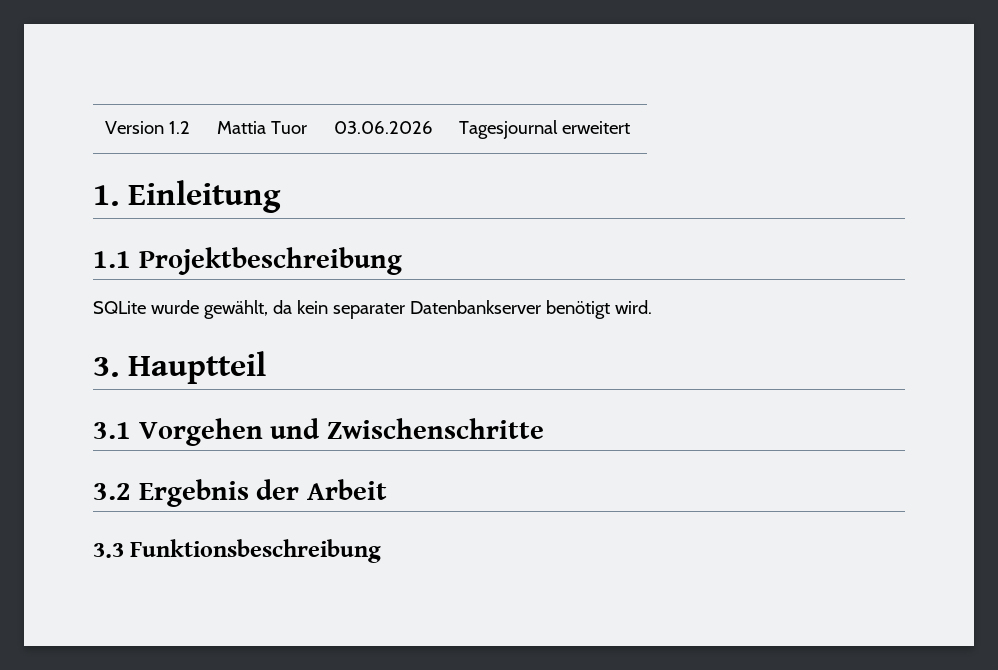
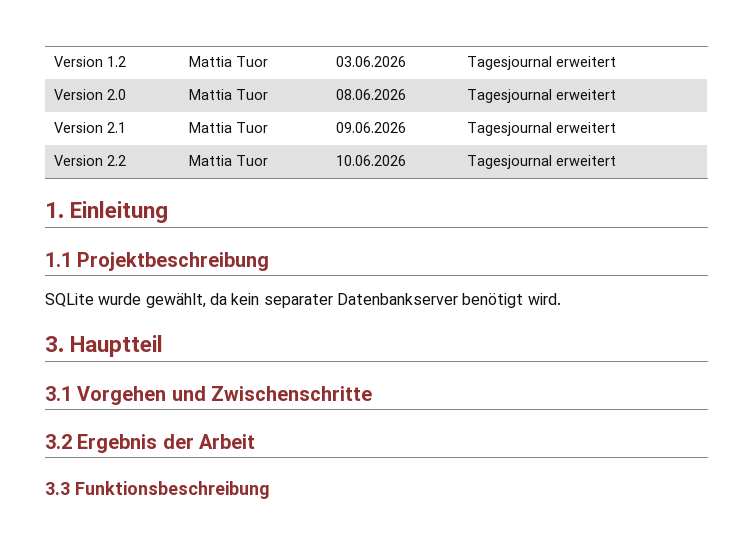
(631, 127) none -> [54,89,127,100] [189,89,269,100] [336,89,407,100] [467,89,617,103] [54,122,127,133] [189,122,269,133] [336,122,407,133] [467,122,617,136] [54,155,127,166] [189,155,269,166] [336,155,407,166] [467,155,617,169] // Version 2.0 | Mattia Tuor | 08.06.2026 | Tagesjournal erweitert // Version 2.1 | Mattia Tuor | 09.06.2026 | Tagesjournal erweitert // Version 2.2 | Mattia Tuor | 10.06.2026 | Tagesjournal erweitert

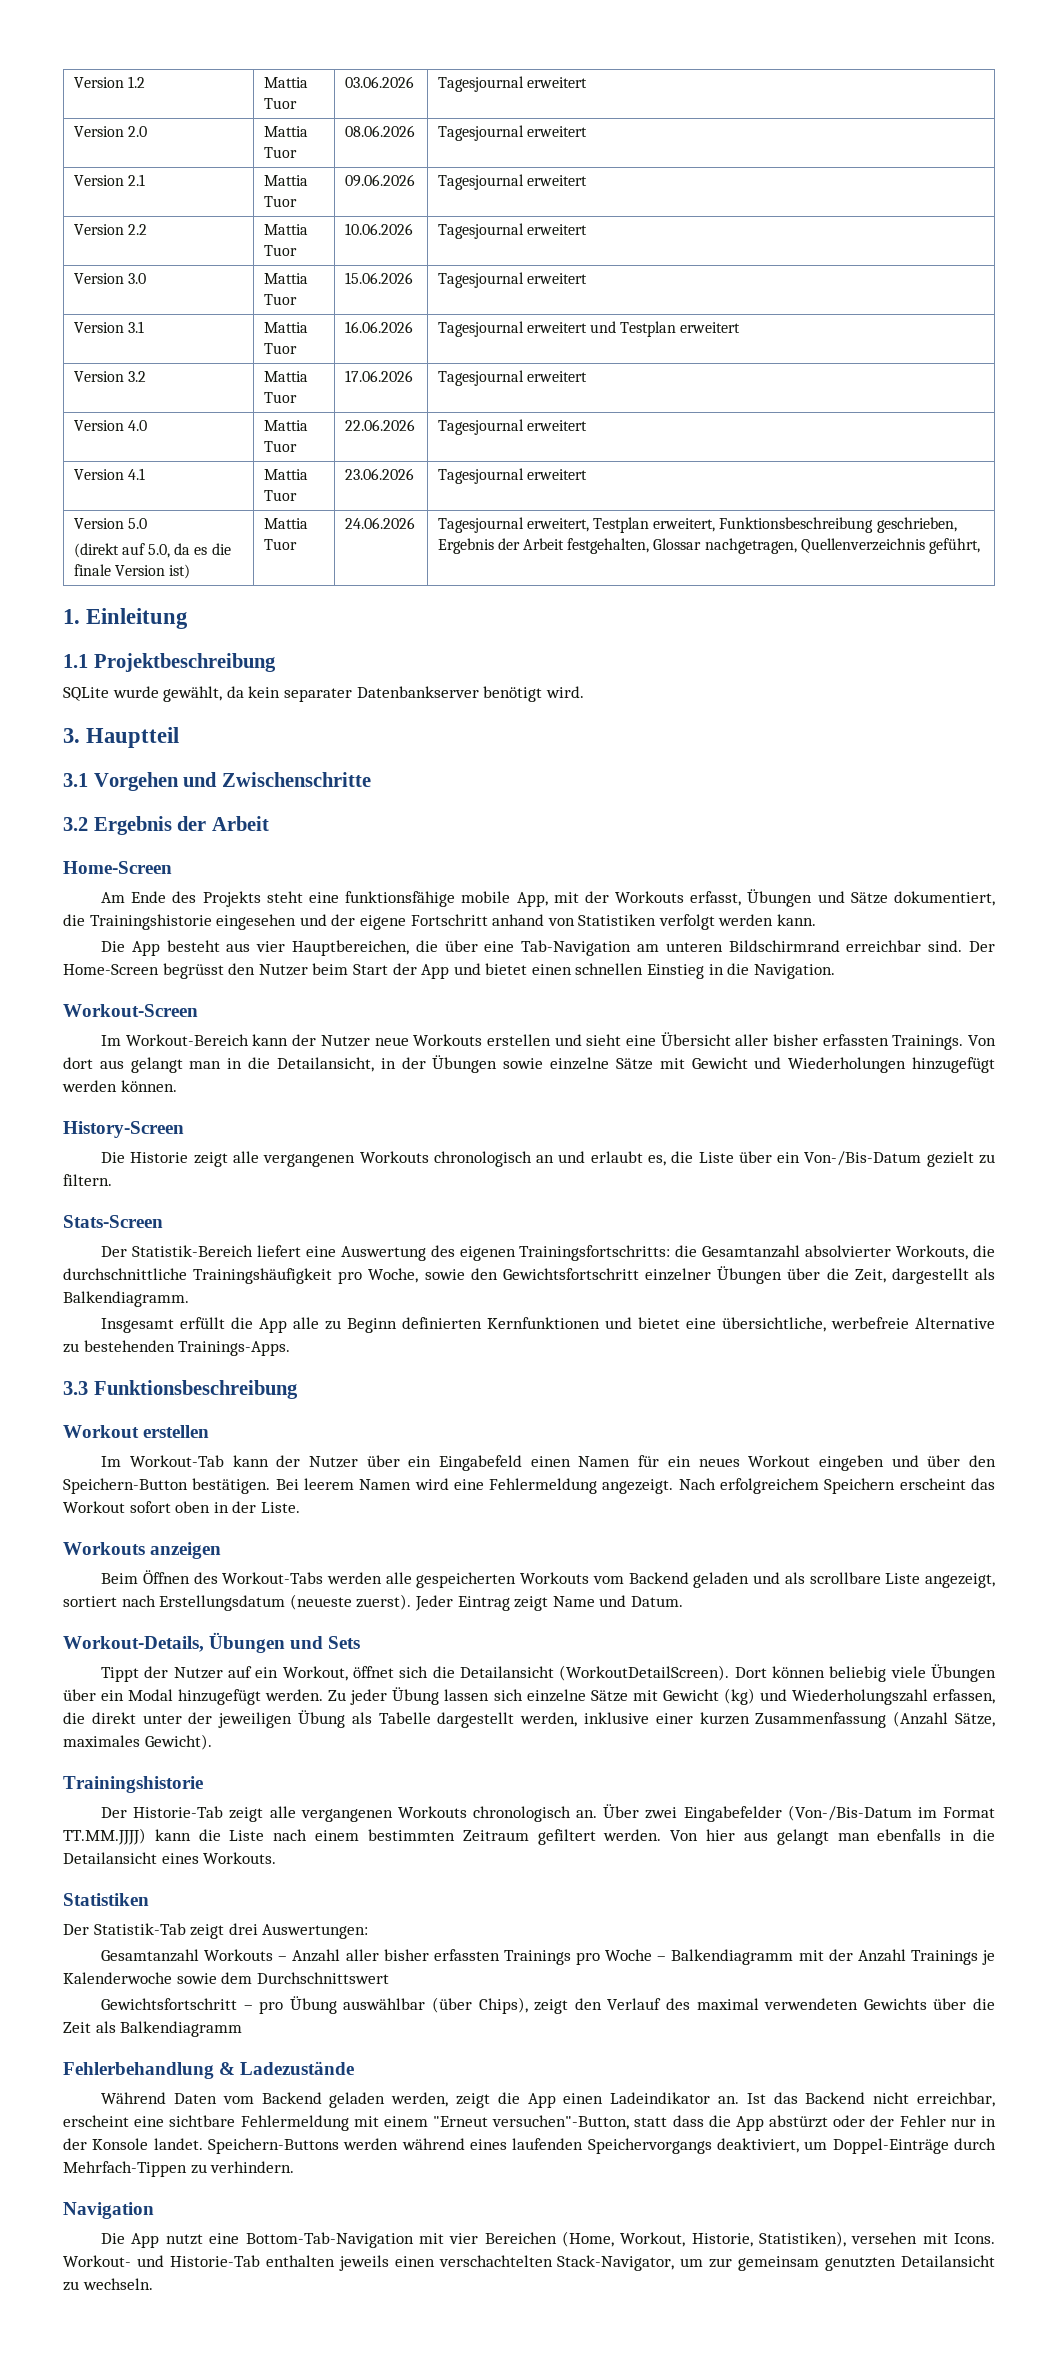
(617, 160) none -> [73,273,146,284] [263,273,308,284] [263,294,297,305] [344,272,413,284] [437,272,587,288] [73,321,144,333] [263,322,308,333] [263,343,297,354] [344,321,413,333] [437,321,741,337] [73,371,146,382] [263,371,308,382] [263,392,297,403] [344,370,413,382] [437,370,587,386] [73,420,147,431] [263,420,308,431] [263,441,297,452] [344,419,415,431] [437,419,587,435] [73,468,145,480] [263,469,308,480] [263,490,297,501] [344,468,414,480] [437,468,587,484] [73,518,147,529] [73,543,231,558] [73,564,191,579] [263,518,308,529] [263,539,297,550] [344,517,415,529] [437,517,957,533] [437,538,980,554] // Version 3.0 | Mattia Tuor | 15.06.2026 | Tagesjournal erweitert // Version 3.1 | Mattia Tuor | 16.06.2026 | Tagesjournal erweitert und Testplan erweitert // Version 3.2 | Mattia Tuor | 17.06.2026 | Tagesjournal erweitert // Version 4.0 | Mattia Tuor | 22.06.2026 | Tagesjournal erweitert // Version 4.1 | Mattia Tuor | 23.06.2026 | Tagesjournal erweitert // Version 5.0 // (direkt auf 5.0, da es die finale Version ist) | Mattia Tuor | 24.06.2026 | Tagesjournal erweitert, Testplan erweitert, Funktionsbeschreibung geschrieben, Ergebnis der Arbeit festgehalten, Glossar nachgetragen, Quellenverzeichnis geführt,
[45,481,270,499] 3.3 Funktionsbeschreibung -> [63,861,172,874] [101,889,995,907] [63,914,817,930] [101,940,996,956] [63,963,835,979] [63,1004,198,1017] [101,1032,996,1050] [63,1055,996,1073] [62,1080,177,1092] [63,1121,184,1138] [101,1151,995,1167] [63,1174,112,1186] [63,1215,163,1228] [101,1245,996,1261] [63,1266,996,1284] [63,1291,189,1307] [101,1317,996,1333] [63,1340,291,1356] [63,1380,298,1399] [63,1425,210,1438] [101,1455,997,1471] [63,1478,995,1494] [63,1501,300,1513] [63,1542,222,1559] [101,1570,995,1588] [63,1594,683,1611] [63,1632,361,1653] [101,1664,996,1682] [63,1687,995,1705] [63,1710,995,1728] [63,1734,212,1750] [63,1776,203,1793] [101,1804,995,1822] [63,1828,996,1845] [63,1852,277,1864] [63,1893,149,1906] [63,1923,369,1939] [101,1949,995,1965] [63,1972,389,1984] [101,1996,995,2014] [63,2021,243,2037] [63,2061,355,2079] [101,2092,995,2108] [63,2115,996,2131] [63,2138,997,2154] [63,2161,295,2177] [63,2202,154,2219] [101,2231,995,2248] [63,2255,995,2271] [63,2278,153,2291] Home-Screen // Am Ende des Projekts steht eine funktionsfähige mobile App, mit der Workouts erfasst, Übungen und Sätze dokumentiert, die Trainingshistorie eingesehen und der eigene Fortschritt anhand von Statistiken verfolgt werden kann. // Die App besteht aus vier Hauptbereichen, die über eine Tab-Navigation am unteren Bildschirmrand erreichbar sind. Der Home-Screen begrüsst den Nutzer beim Start der App und bietet einen schnellen Einstieg in die Navigation. // Workout-Screen // Im Workout-Bereich kann der Nutzer neue Workouts erstellen und sieht eine Übersicht aller bisher erfassten Trainings. Von dort aus gelangt man in die Detailansicht, in der Übungen sowie einzelne Sätze mit Gewicht und Wiederholungen hinzugefügt werden können. // History-Screen // Die Historie zeigt alle vergangenen Workouts chronologisch an und erlaubt es, die Liste über ein Von-/Bis-Datum gezielt zu filtern. // Stats-Screen // Der Statistik-Bereich liefert eine Auswertung des eigenen Trainingsfortschritts: die Gesamtanzahl absolvierter Workouts, die durchschnittliche Trainingshäufigkeit pro Woche, sowie den Gewichtsfortschritt einzelner Übungen über die Zeit, dargestellt als Balkendiagramm. // Insgesamt erfüllt die App alle zu Beginn definierten Kernfunktionen und bietet eine übersichtliche, werbefreie Alternative zu bestehenden Trainings-Apps. // 3.3 Funktionsbeschreibung // Workout erstellen // Im Workout-Tab kann der Nutzer über ein Eingabefeld einen Namen für ein neues Workout eingeben und über den Speichern-Button bestätigen. Bei leerem Namen wird eine Fehlermeldung angezeigt. Nach erfolgreichem Speichern erscheint das Workout sofort oben in der Liste. // Workouts anzeigen // Beim Öffnen des Workout-Tabs werden alle gespeicherten Workouts vom Backend geladen und als scrollbare Liste angezeigt, sortiert nach Erstellungsdatum (neueste zuerst). Jeder Eintrag zeigt Name und Datum. // Workout-Details, Übungen und Sets // Tippt der Nutzer auf ein Workout, öffnet sich die Detailansicht (WorkoutDetailScreen). Dort können beliebig viele Übungen über ein Modal hinzugefügt werden. Zu jeder Übung lassen sich einzelne Sätze mit Gewicht (kg) und Wiederholungszahl erfassen, die direkt unter der jeweiligen Übung als Tabelle dargestellt werden, inklusive einer kurzen Zusammenfassung (Anzahl Sätze, maximales Gewicht). // Trainingshistorie // Der Historie-Tab zeigt alle vergangenen Workouts chronologisch an. Über zwei Eingabefelder (Von-/Bis-Datum im Format TT.MM.JJJJ) kann die Liste nach einem bestimmten Zeitraum gefiltert werden. Von hier aus gelangt man ebenfalls in die Detailansicht eines Workouts. // Statistiken // Der Statistik-Tab zeigt drei Auswertungen: // Gesamtanzahl Workouts – Anzahl aller bisher erfassten Trainings pro Woche – Balkendiagramm mit der Anzahl Trainings je Kalenderwoche sowie dem Durchschnittswert // Gewichtsfortschritt – pro Übung auswählbar (über Chips), zeigt den Verlauf des maximal verwendeten Gewichts über die Zeit als Balkendiagramm // Fehlerbehandlung & Ladezustände // Während Daten vom Backend geladen werden, zeigt die App einen Ladeindikator an. Ist das Backend nicht erreichbar, erscheint eine sichtbare Fehlermeldung mit einem "Erneut versuchen"-Button, statt dass die App abstürzt oder der Fehler nur in der Konsole landet. Speichern-Buttons werden während eines laufenden Speichervorgangs deaktiviert, um Doppel-Einträge durch Mehrfach-Tippen zu verhindern. // Navigation // Die App nutzt eine Bottom-Tab-Navigation mit vier Bereichen (Home, Workout, Historie, Statistiken), versehen mit Icons. Workout- und Historie-Tab enthalten jeweils einen verschachtelten Stack-Navigator, um zur gemeinsam genutzten Detailansicht zu wechseln.

